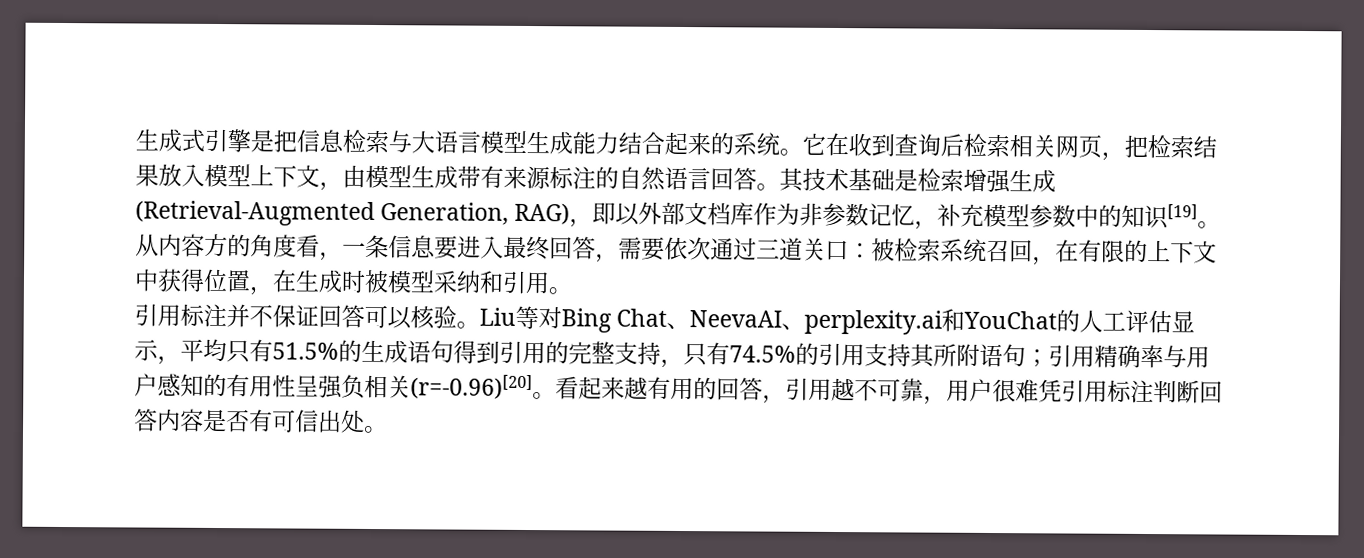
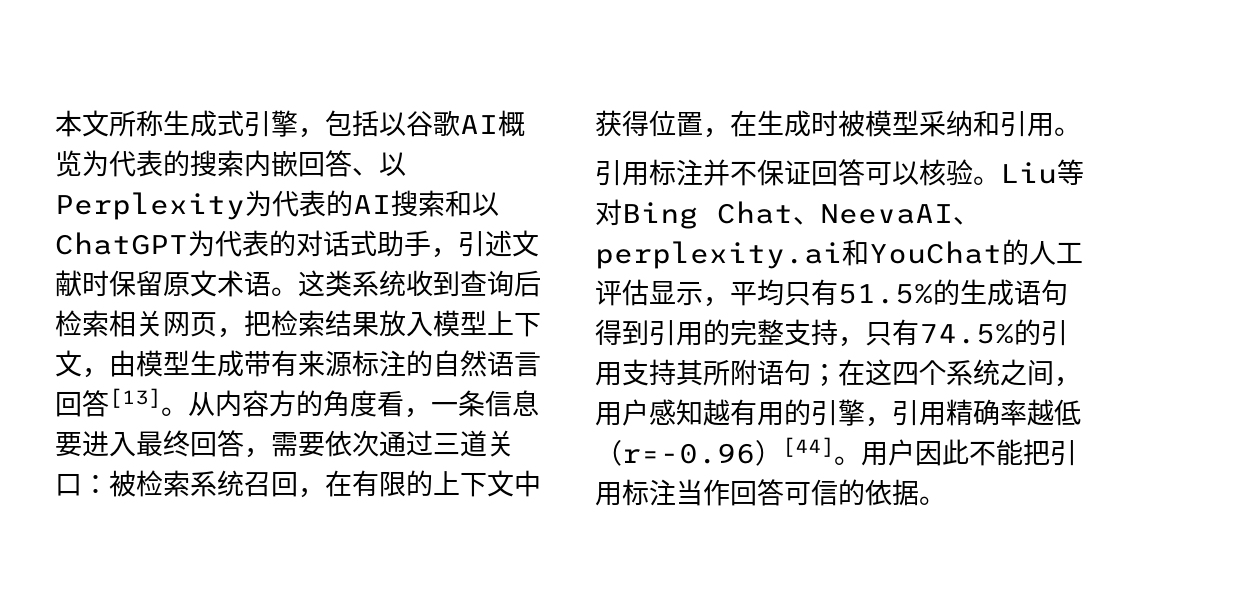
(135, 139) none -> [55,110,163,137] 本文所称
[250,129,849,157] 是把信息检索与大语言模型生成能力结合起来的系统。它在 -> [298,110,525,138] [55,150,406,177] [55,190,499,220] [55,230,539,258] [55,270,406,297] ，包括以谷歌AI概览为代表的搜索内嵌回答、以Perplexity为代表的AI搜索和以ChatGPT为代表的对话式助手，引述文献时保留原文术语。这类系统
[756,167,1056,194] [135,200,1199,230] 。其技术基础是检索增强生成(Retrieval-Augmented Generation, RAG)，即以外部文档库作为非参数记忆，补充模型参数中的知识[19] -> [109,388,161,408] [13]
[1048,344,1210,369] [134,373,1223,405] [134,408,365,433] 引用精确率与用户感知的有用性呈强负相关(r=-0.96)[20]。看起来越有用的回答，引用越不可靠，用户很难凭引用标注判断回答内容是否有可信出处 -> [838,359,1081,387] [595,399,1081,427] [595,437,1077,466] [595,479,919,506] 在这四个系统之间，用户感知越有用的引擎，引用精确率越低（r=-0.96）[44]。用户因此不能把引用标注当作回答可信的依据

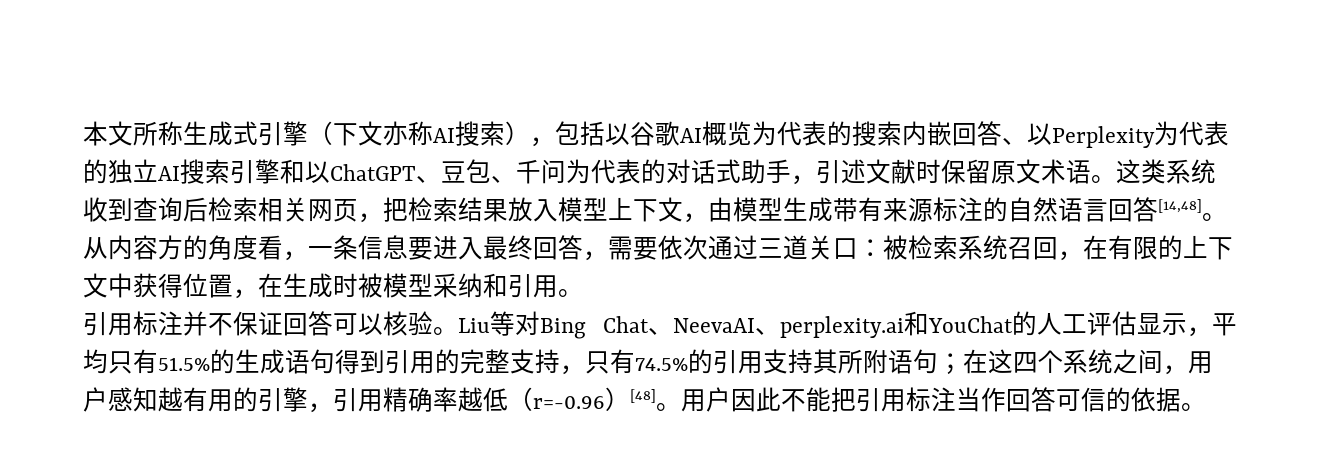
(298, 123) none -> [308,121,530,146] （下文亦称AI搜索）
[353,190,445,217] AI搜索 -> [108,159,280,184] 独立AI搜索引擎
(188, 243) none -> [416,159,566,184] 、豆包、千问
[109,388,161,408] [13] -> [1158,199,1202,213] [14,48]
[782,437,834,457] [44] -> [630,389,656,403] [48]

